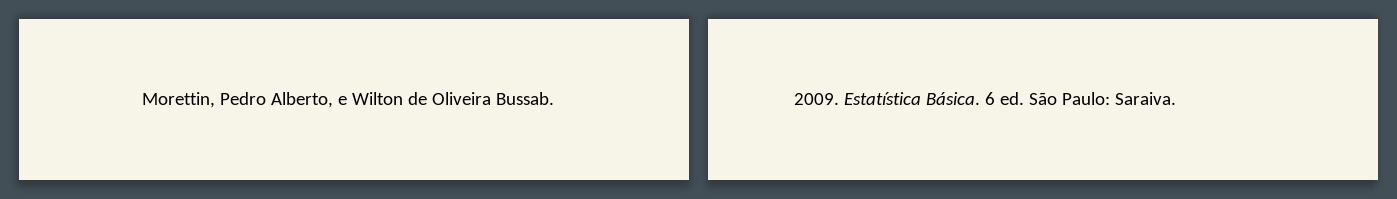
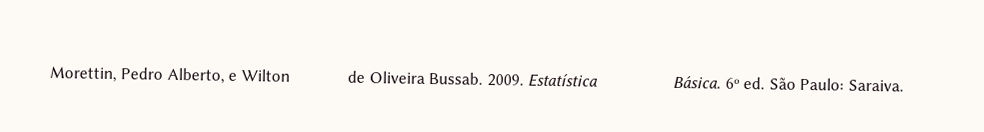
[984,92,995,105] 6 -> [724,77,740,89] 6º

